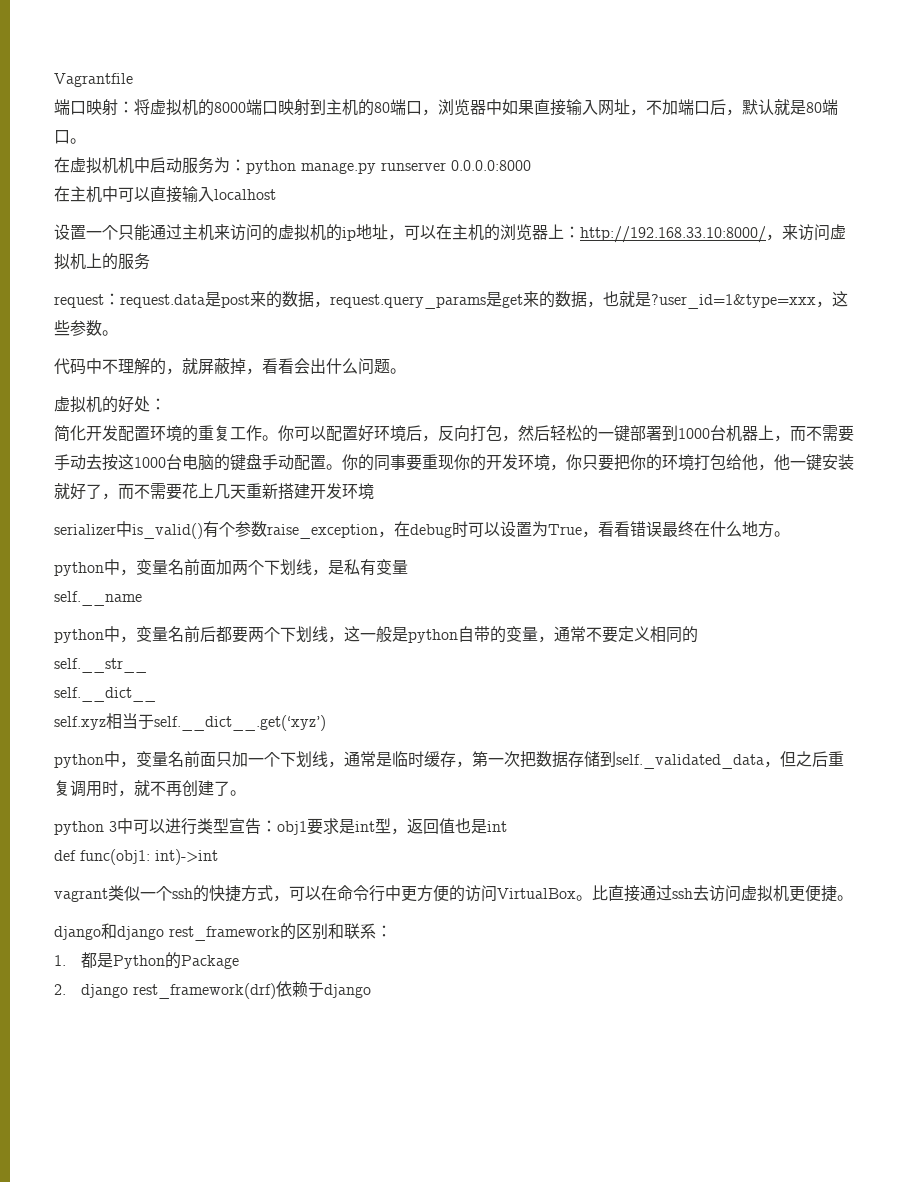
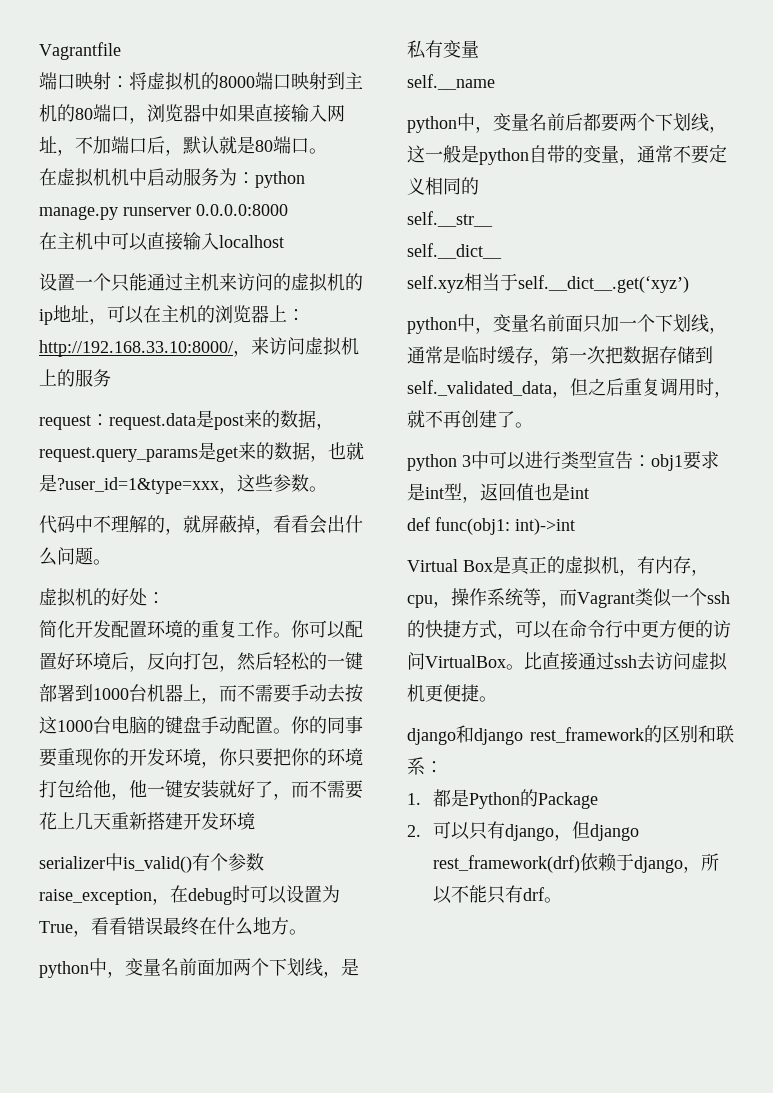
[54,888,108,902] vagrant -> [407,556,709,576] [407,588,635,608] Virtual Box是真正的虚拟机，有内存，cpu，操作系统等，而Vagrant
(66, 989) none -> [433,821,591,841] 可以只有django，但
(372, 991) none -> [683,853,720,873] [433,885,563,904] ，所以不能只有drf。

